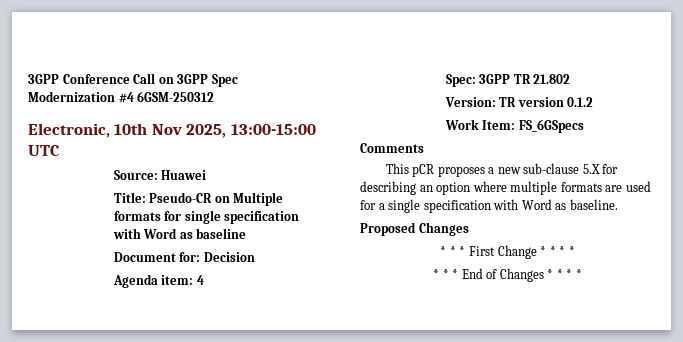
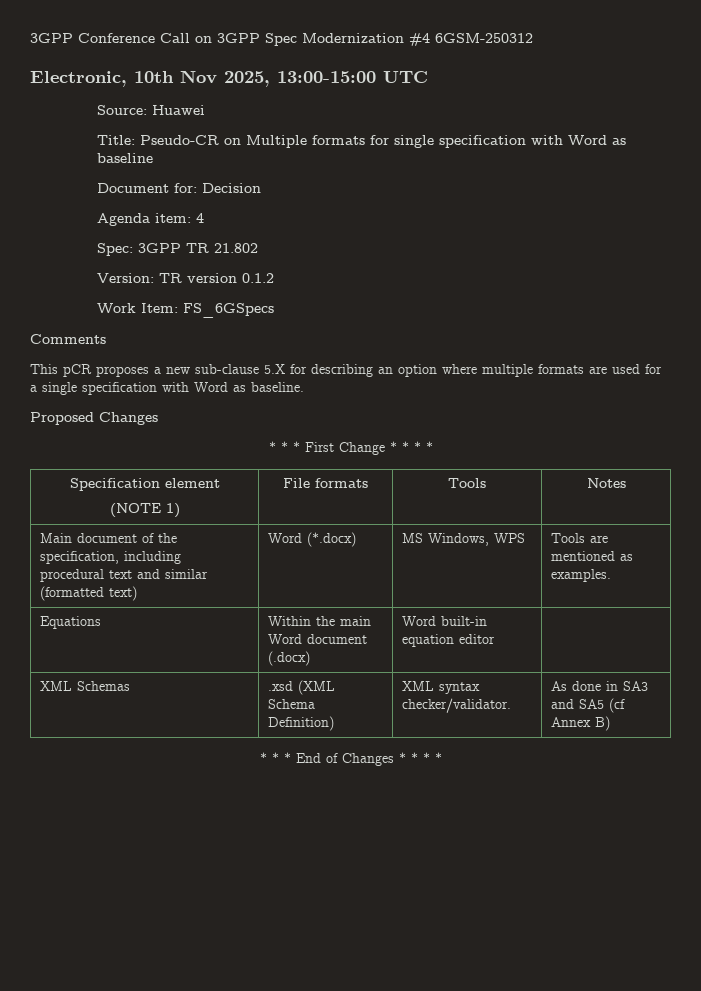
(575, 251) none -> [69,478,220,491] [109,503,180,518] [283,478,369,488] [448,478,487,488] [586,478,626,488] [39,533,177,543] [39,551,181,564] [39,569,208,582] [39,586,137,601] [267,532,356,547] [401,533,525,546] [550,533,608,543] [550,551,633,561] [550,569,611,582] [39,616,101,629] [267,616,371,626] [267,634,367,644] [267,651,310,666] [401,616,487,626] [401,634,495,647] [39,681,130,691] [267,680,335,695] [267,699,315,709] [267,716,334,731] [401,681,480,694] [401,698,511,713] [550,681,648,691] [550,698,625,713] [550,716,610,731] // Specification element // (NOTE 1) | File formats | Tools | Notes // Main document of the specification, including procedural text and similar (formatted text) | Word (*.docx) | MS Windows, WPS | Tools are mentioned as examples. // Equations | Within the main Word document (.docx) | Word built-in equation editor | // XML Schemas | .xsd (XML Schema Definition) | XML syntax checker/validator. | As done in SA3 and SA5 (cf Annex B)

